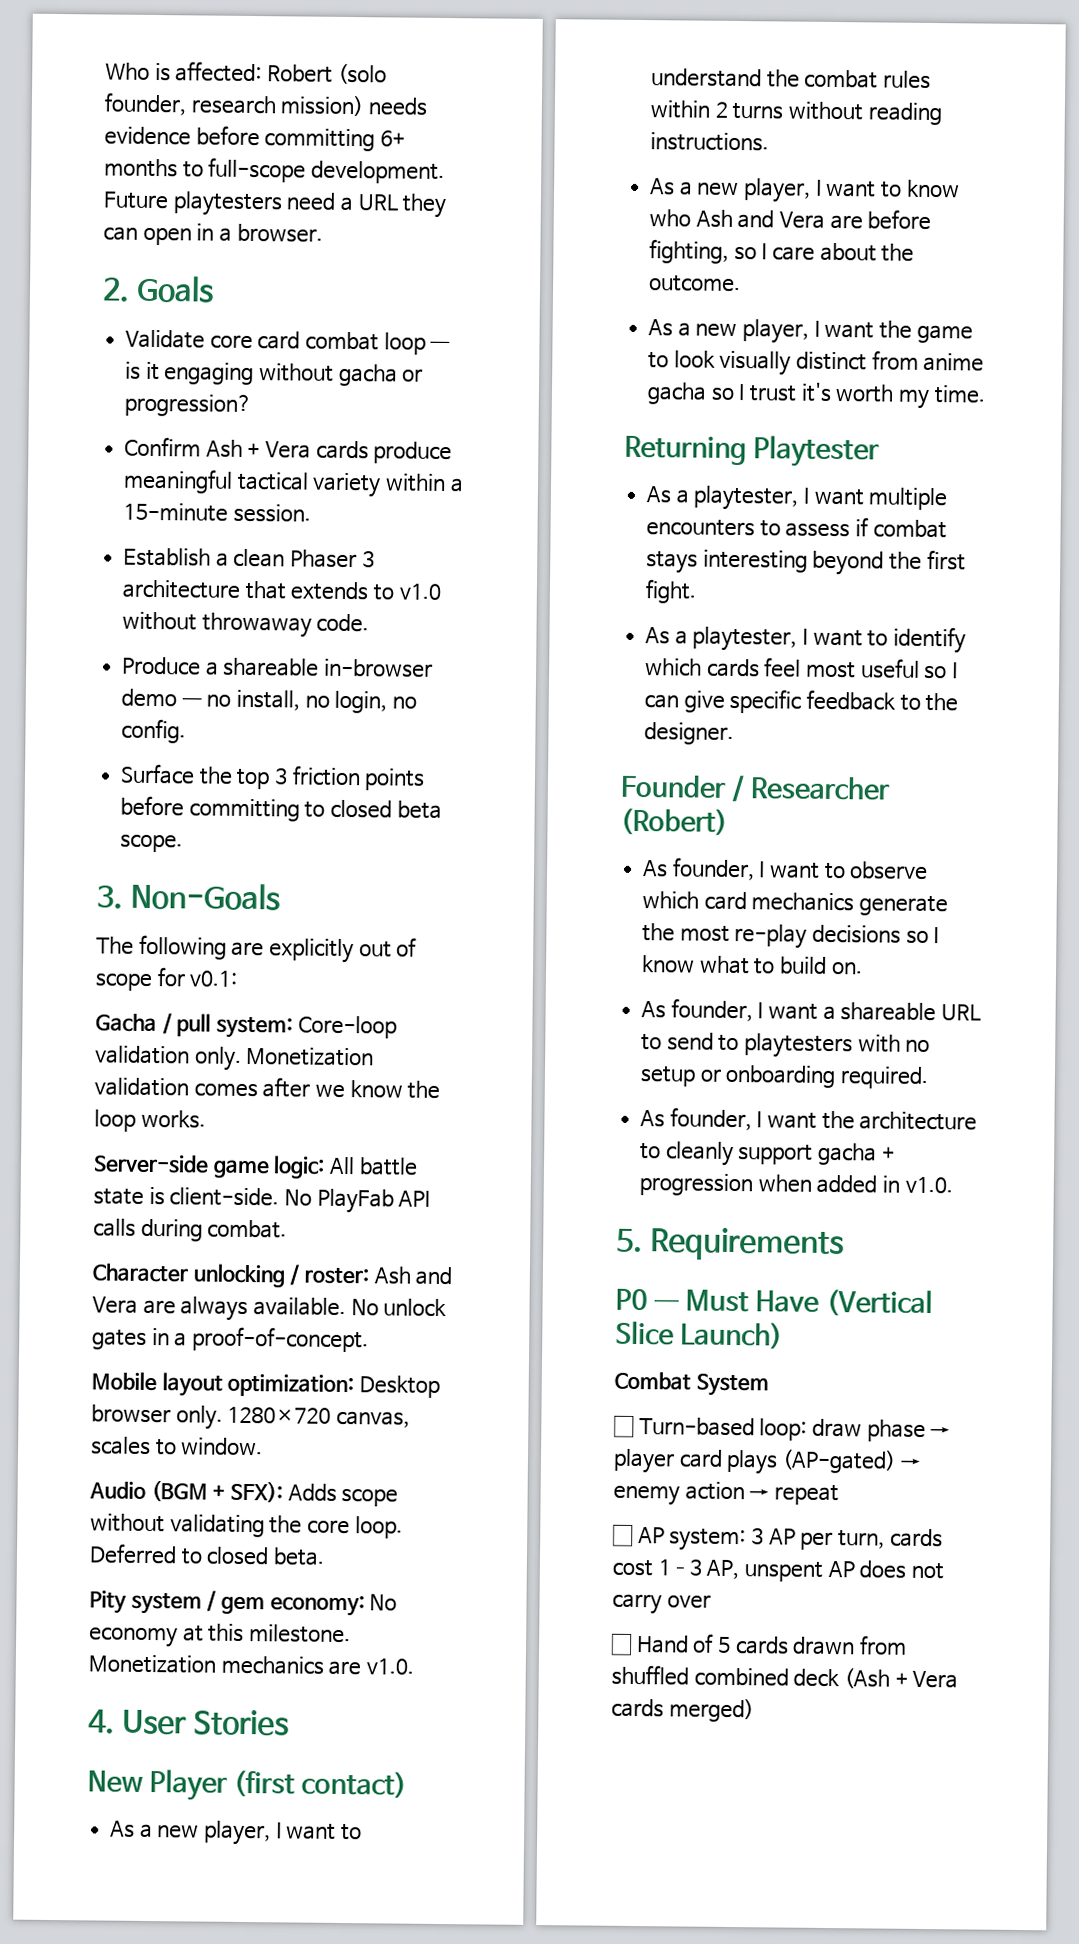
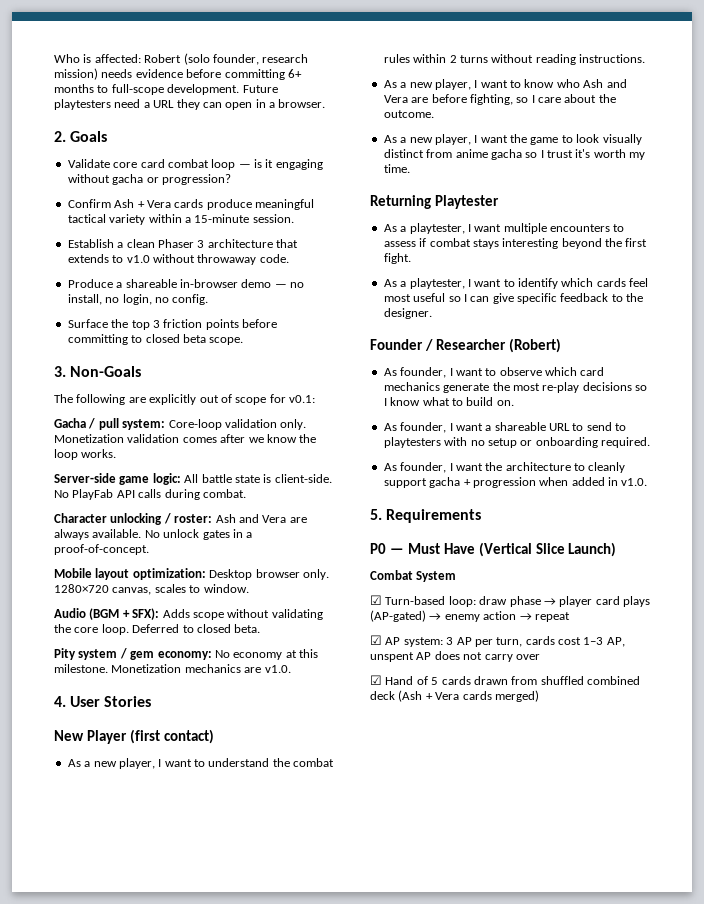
[613,1415,634,1438] ☐ -> [370,595,382,605] ☑
[612,1524,633,1547] ☐ -> [370,635,382,645] ☑
[610,1633,632,1656] ☐ -> [370,675,382,685] ☑

